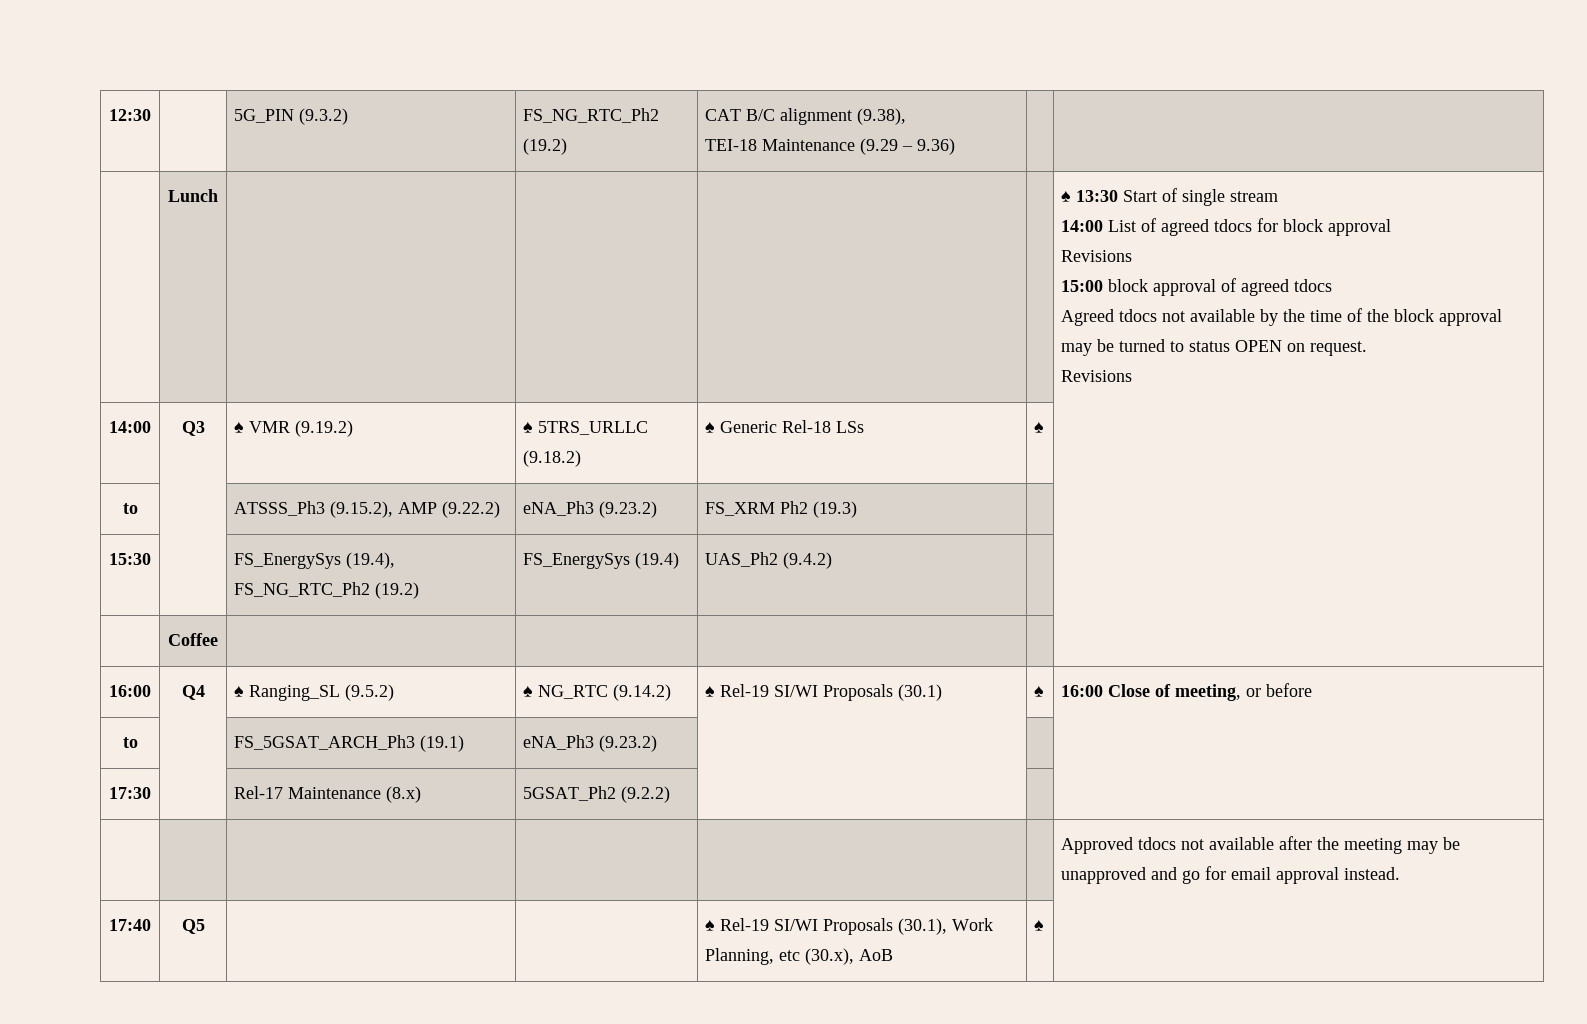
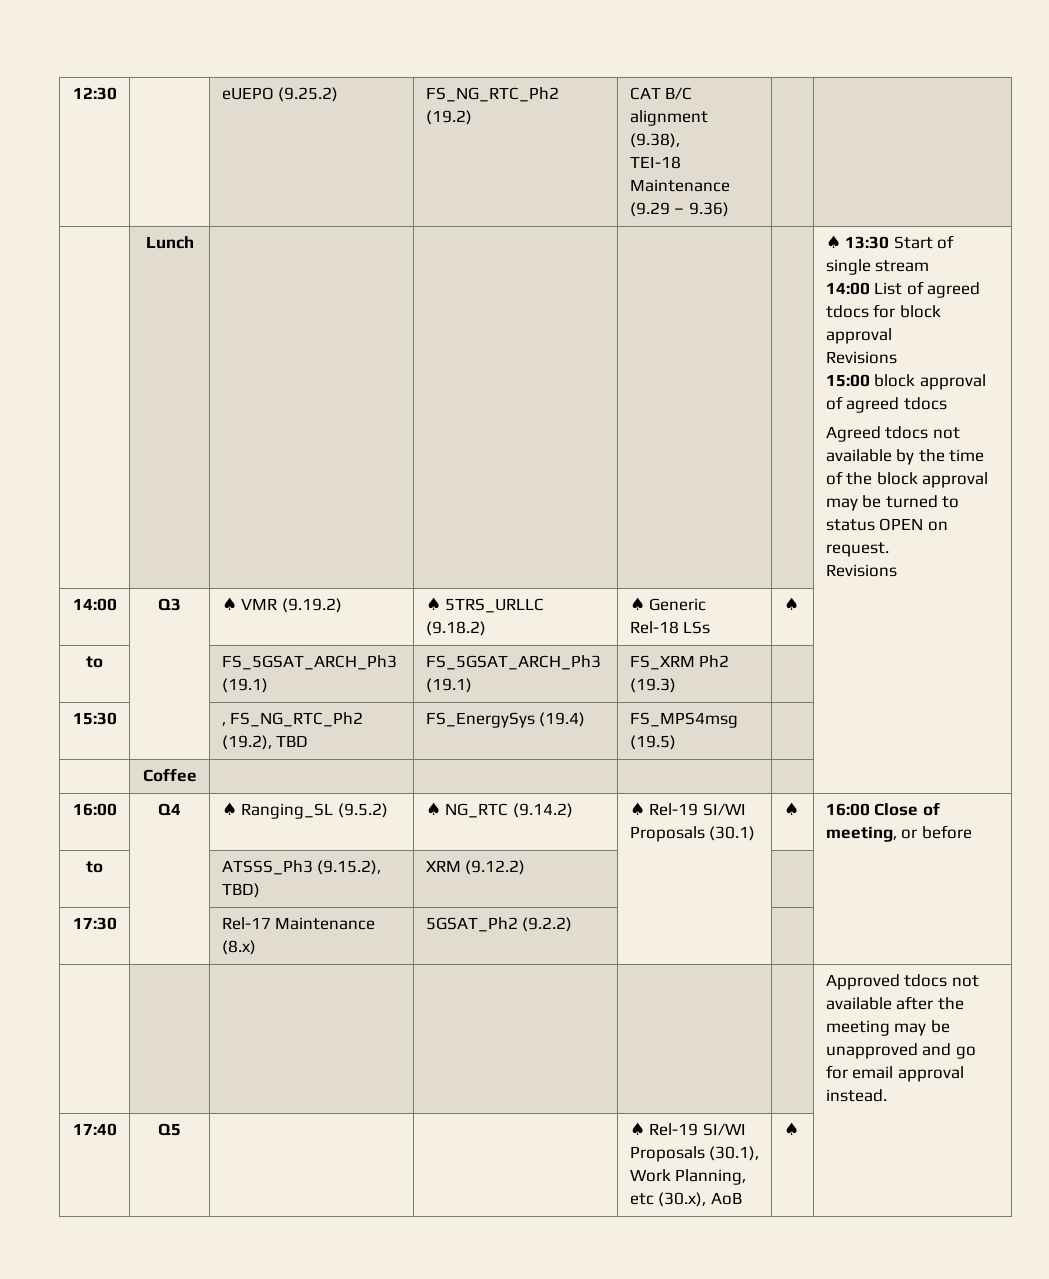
[234,108,349,125] 5G_PIN (9.3.2) -> [221,87,339,102] eUEPO (9.25.2)
[234,501,501,518] [523,501,658,518] ATSSS_Ph3 (9.15.2), AMP (9.22.2) | eNA_Ph3 (9.23.2) -> [221,655,397,670] [221,678,268,693] [425,655,601,670] [425,678,472,693] FS_5GSAT_ARCH_Ph3 (19.1) | FS_5GSAT_ARCH_Ph3 (19.1)
[234,552,396,569] [234,582,420,599] FS_EnergySys (19.4), FS_NG_RTC_Ph2 (19.2) -> [221,712,364,727] [221,735,309,750] , FS_NG_RTC_Ph2 (19.2), TBD
[705,552,833,569] UAS_Ph2 (9.4.2) -> [629,712,738,728] [629,735,676,750] FS_MPS4msg (19.5)
[234,735,465,752] [523,735,658,752] FS_5GSAT_ARCH_Ph3 (19.1) | eNA_Ph3 (9.23.2) -> [221,860,382,875] [221,883,260,898] [425,860,526,875] ATSSS_Ph3 (9.15.2), TBD) | XRM (9.12.2)

